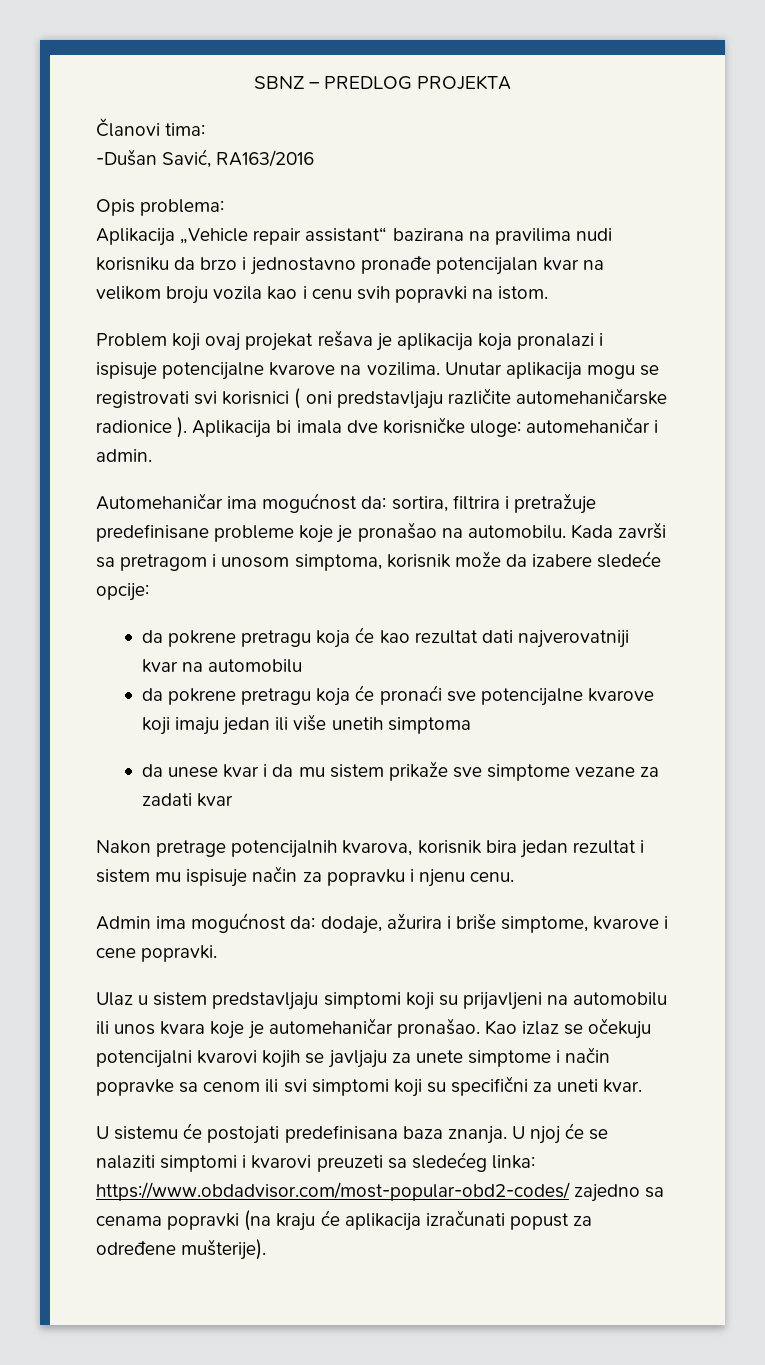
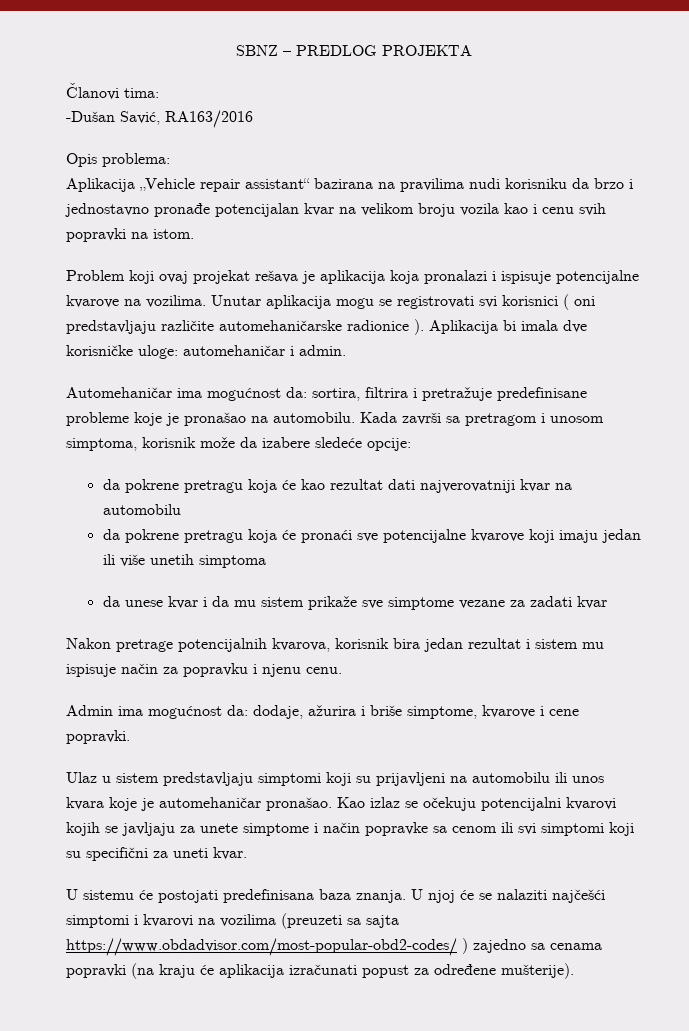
(155, 1162) none -> [552,889,605,903] najčešći
[316,1152,535,1172] [96,1182,570,1201] preuzeti sa sledećeg linka: https://www.obdadvisor.com/most-popular-obd2-codes/ -> [198,913,399,929] [66,938,468,956] na vozilima (preuzeti sa sajta https://www.obdadvisor.com/most-popular-obd2-codes/ )

